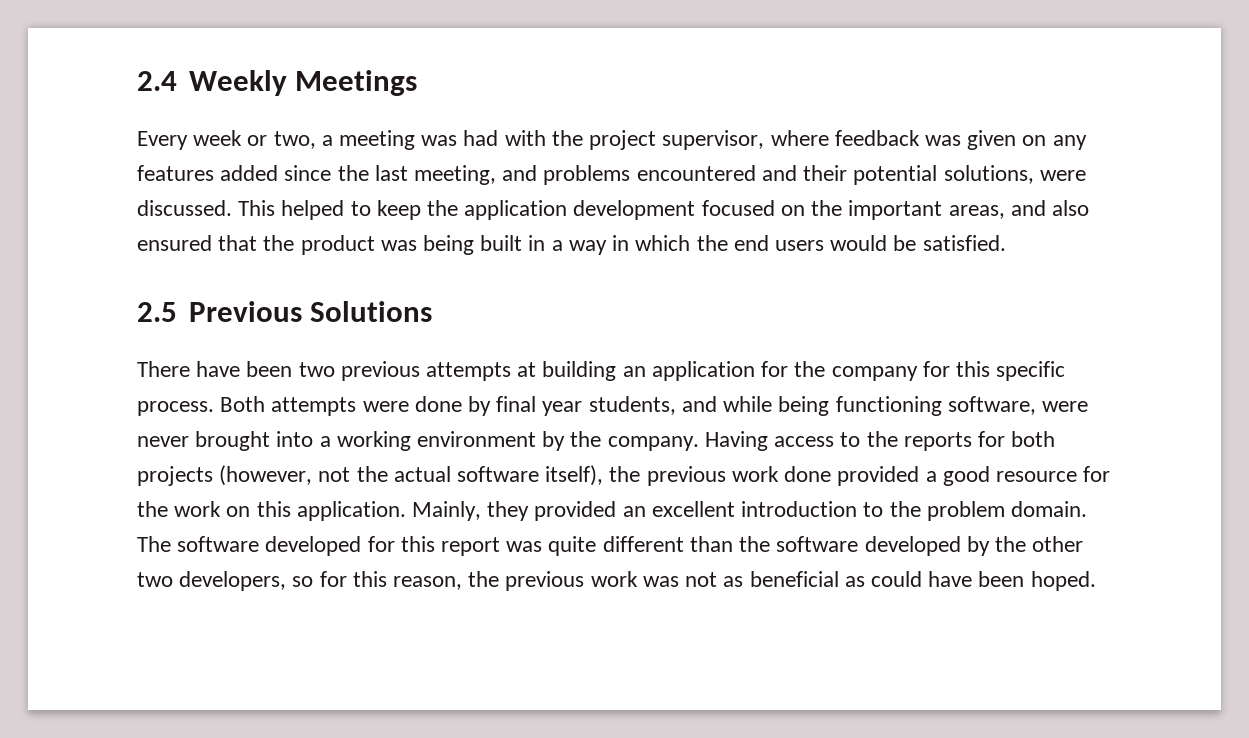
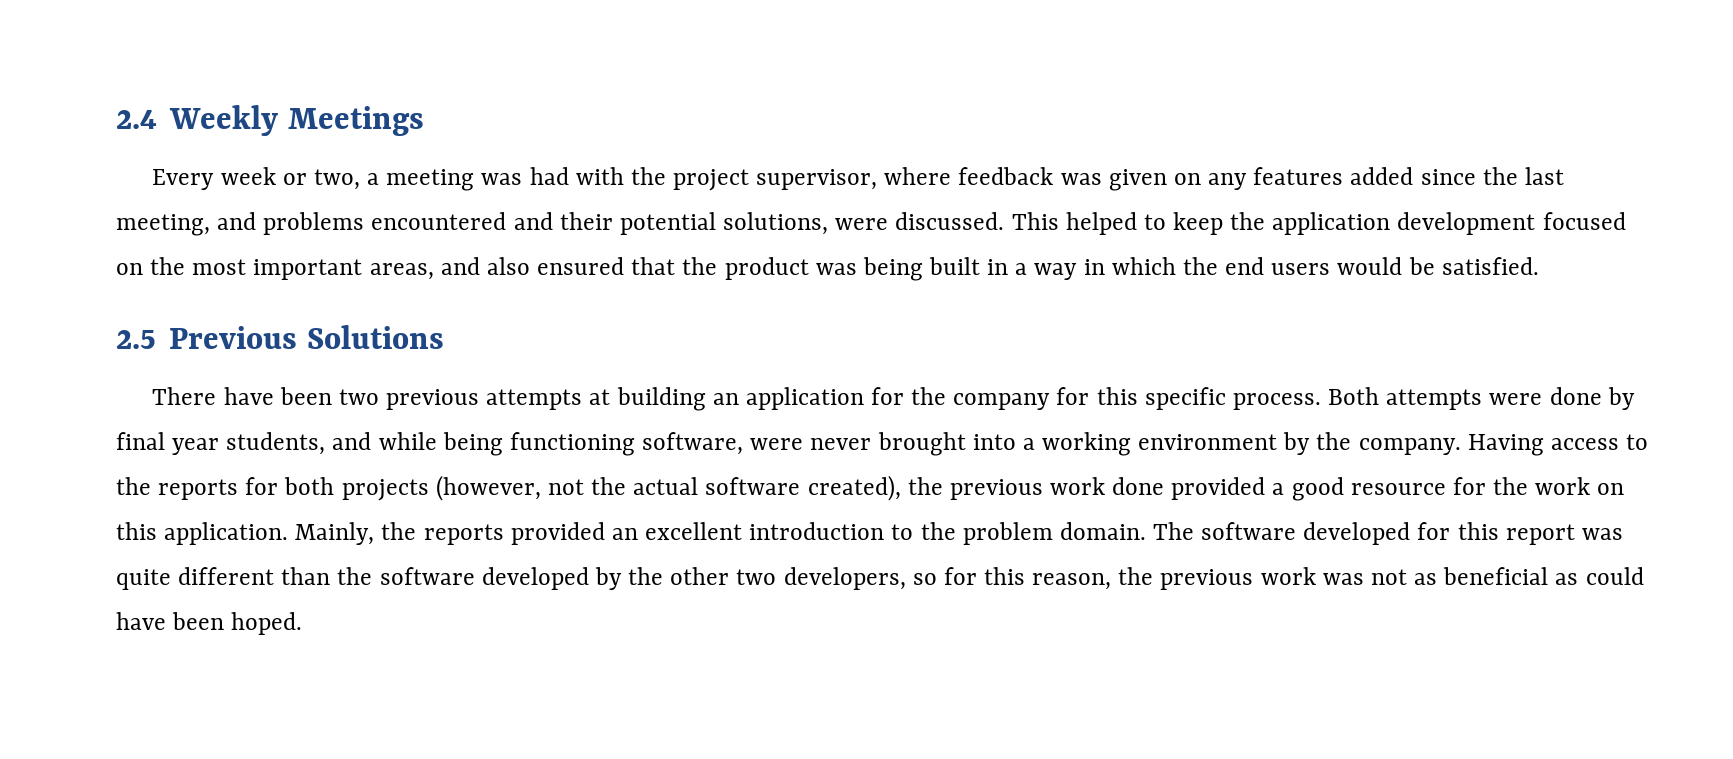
(843, 208) none -> [192,259,247,275] most
[545,465,604,486] itself), -> [807,475,901,501] created),
[487,501,530,521] they -> [381,522,504,545] the reports

